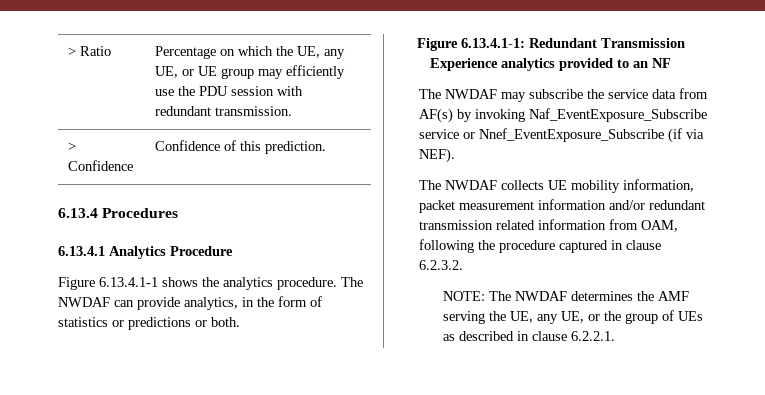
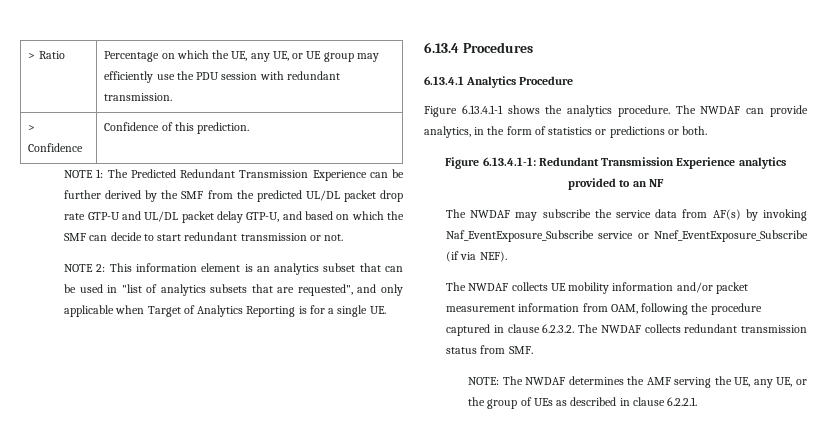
(326, 147) none -> [64,169,404,181] [64,190,403,202] [64,211,404,223] [64,232,344,241] [64,263,403,275] [64,284,403,296] [64,305,386,317] // NOTE 1: The Predicted Redundant Transmission Experience can be further derived by the SMF from the predicted UL/DL packet drop rate GTP-U and UL/DL packet delay GTP-U, and based on which the SMF can decide to start redundant transmission or not. // NOTE 2: This information element is an analytics subset that can be used in "list of analytics subsets that are requested", and only applicable when Target of Analytics Reporting is for a single UE.
[622,179,694,192] information, -> [612,282,713,293] information and/or
[608,200,705,210] [418,219,606,230] and/or redundant transmission related information -> (580, 307) none
(463, 265) none -> [578,324,807,333] [446,345,533,354] The NWDAF collects redundant transmission status from SMF.

